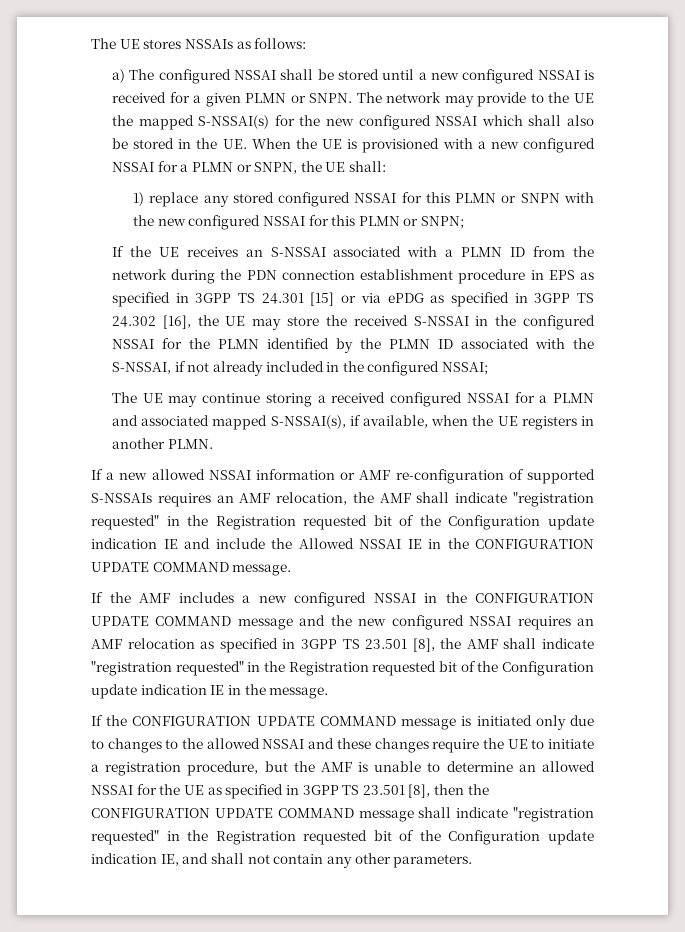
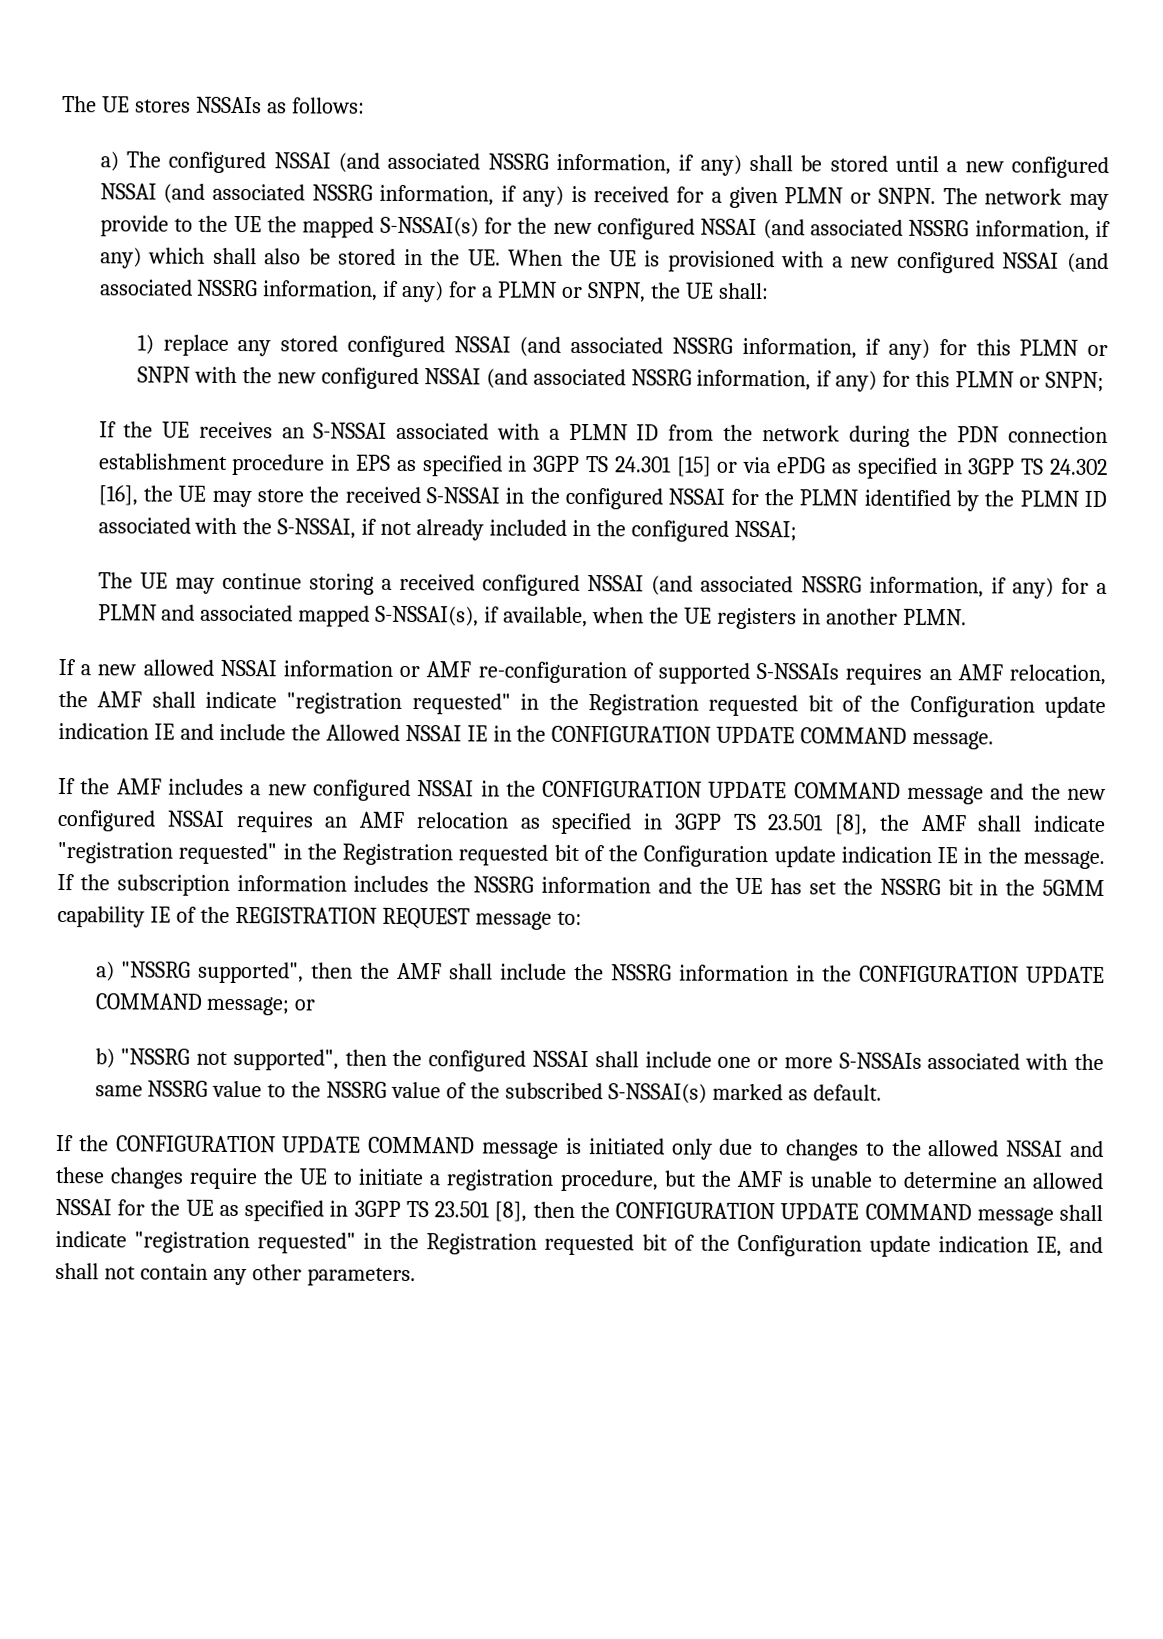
(276, 75) none -> [337,152,742,176] (and associated NSSRG information, if any)
(580, 75) none -> [163,183,564,207] (and associated NSSRG information, if any)
(478, 121) none -> [762,219,1111,241] [99,247,142,269] (and associated NSSRG information, if any)
(154, 167) none -> [1067,252,1109,274] [99,279,445,303] (and associated NSSRG information, if any)
(397, 198) none -> [519,336,931,361] (and associated NSSRG information, if any)
(305, 221) none -> [485,368,878,392] (and associated NSSRG information, if any)
(509, 398) none -> [651,575,1054,599] (and associated NSSRG information, if any)
(329, 693) none -> [57,873,1106,897] [57,905,582,930] [95,961,1106,984] [94,993,316,1016] [94,1048,1105,1072] [94,1080,882,1104] If the subscription information includes the NSSRG information and the UE has set the NSSRG bit in the 5GMM capability IE of the REGISTRATION REQUEST message to: // a) "NSSRG supported", then the AMF shall include the NSSRG information in the CONFIGURATION UPDATE COMMAND message; or // b) "NSSRG not supported", then the configured NSSAI shall include one or more S-NSSAIs associated with the same NSSRG value to the NSSRG value of the subscribed S-NSSAI(s) marked as default.

